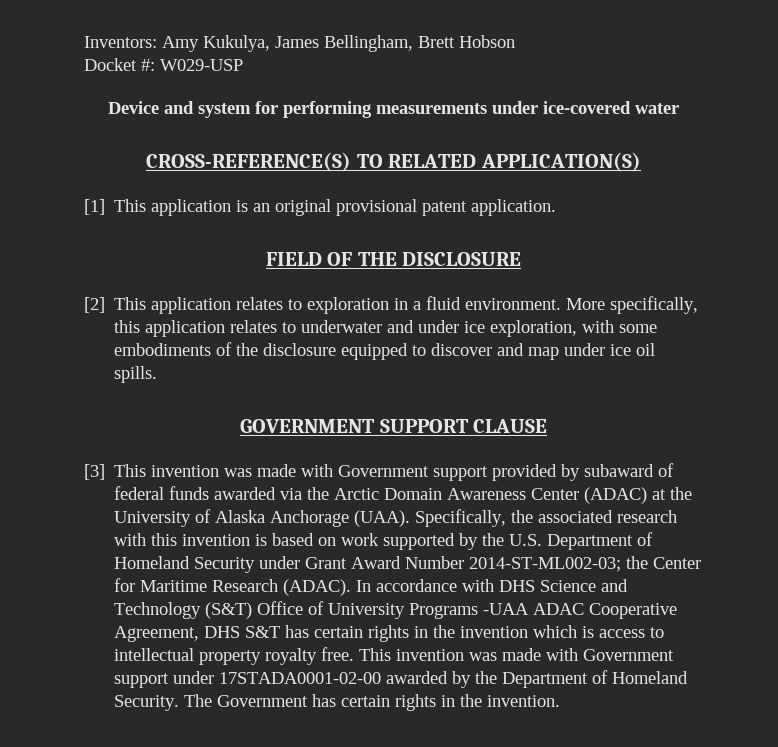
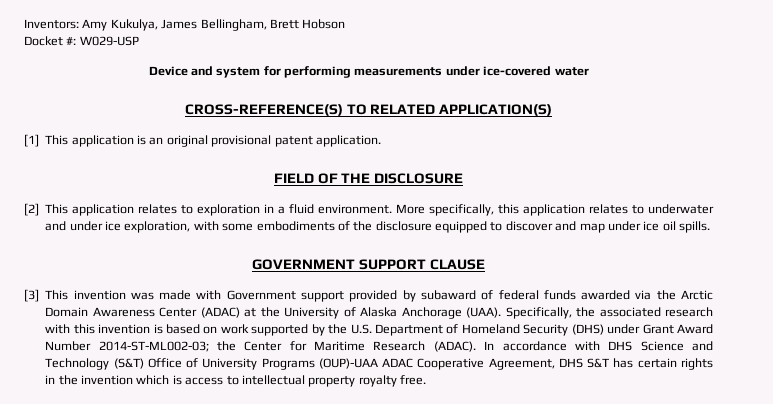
(256, 565) none -> [571,324,604,335] (DHS)
[483,603,530,615] -UAA -> [318,358,378,369] (OUP)-UAA
[359,648,675,661] [114,670,689,688] [114,694,561,711] This invention was made with Government support under 17STADA0001-02-00 awarded by the Department of Homeland Security. The Government has certain rights in the invention. -> (426, 380) none

